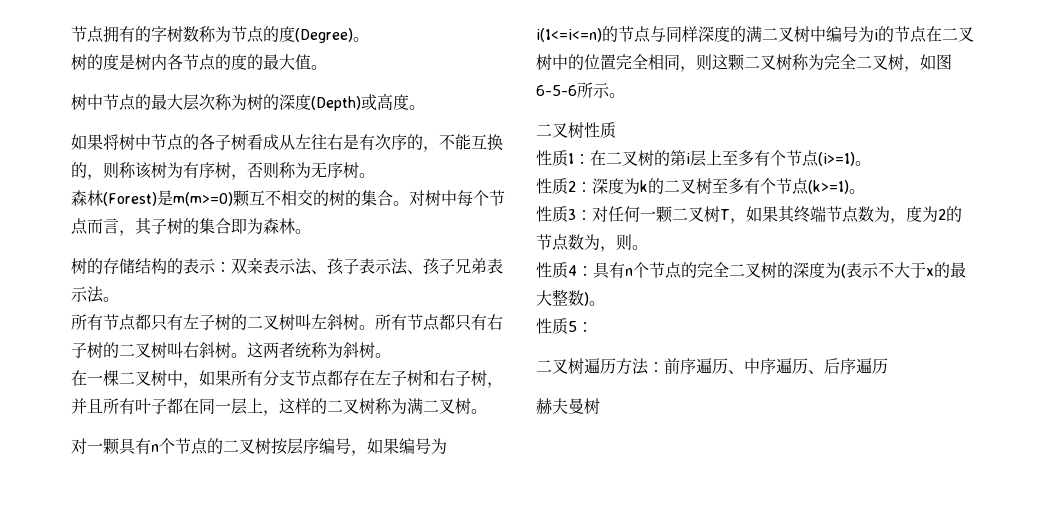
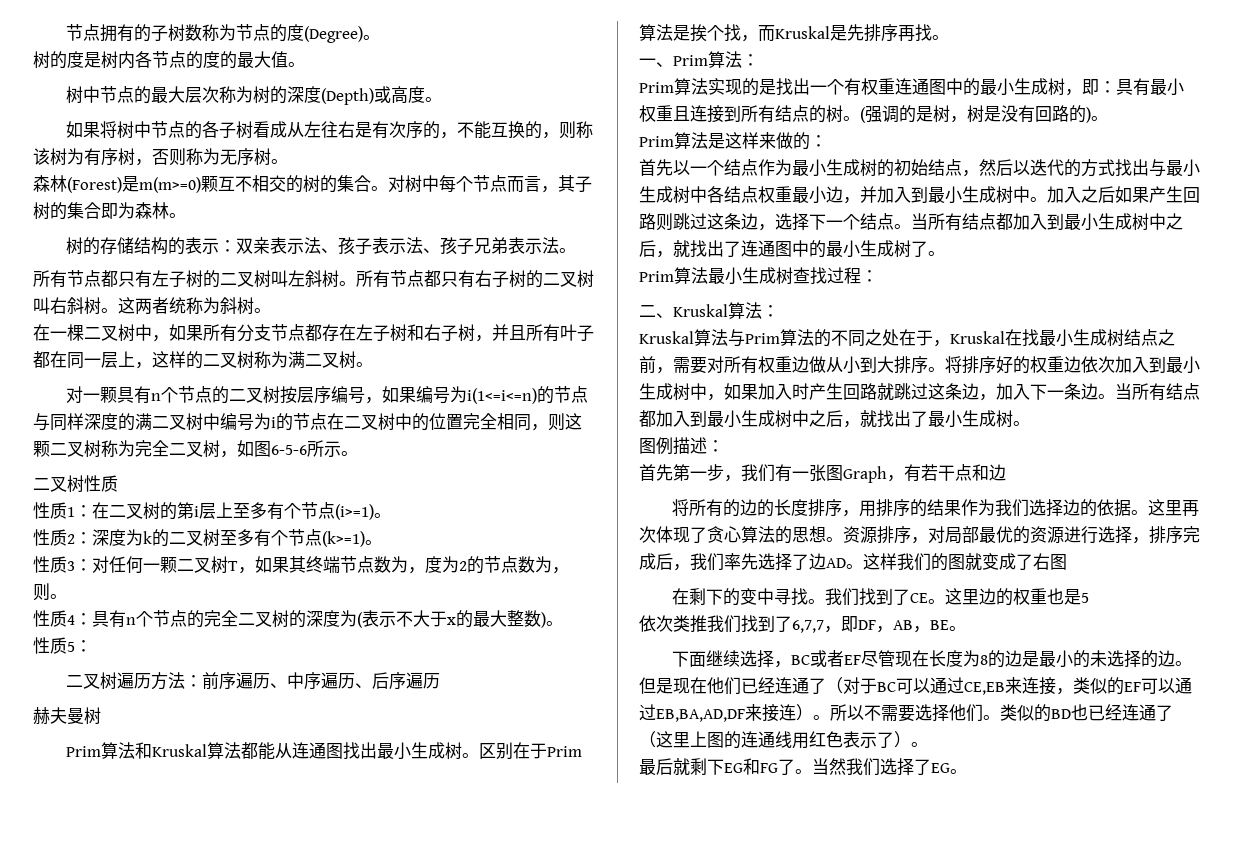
[151,26,167,42] 字 -> [151,25,169,42] 子
(600, 406) none -> [66,742,583,760] [639,24,949,42] [639,51,759,68] [639,78,1184,96] [639,105,1108,123] [639,132,827,150] [639,159,1200,177] [639,186,1200,204] [639,213,1183,231] [639,240,945,258] [639,267,878,285] [639,302,779,319] [639,329,1175,347] [639,356,1200,374] [639,383,1200,401] [639,410,1030,428] [639,437,724,455] [639,464,1006,483] [672,499,1200,517] [639,526,1200,544] [639,553,1067,571] [672,588,1090,606] [639,615,966,633] [672,650,1193,668] [639,677,1192,695] [639,704,1173,722] [639,731,928,749] [639,758,967,776] // Prim算法和Kruskal算法都能从连通图找出最小生成树。区别在于Prim算法是挨个找，而Kruskal是先排序再找。 // 一、Prim算法： // Prim算法实现的是找出一个有权重连通图中的最小生成树，即：具有最小权重且连接到所有结点的树。(强调的是树，树是没有回路的)。 // Prim算法是这样来做的： // 首先以一个结点作为最小生成树的初始结点，然后以迭代的方式找出与最小生成树中各结点权重最小边，并加入到最小生成树中。加入之后如果产生回路则跳过这条边，选择下一个结点。当所有结点都加入到最小生成树中之后，就找出了连通图中的最小生成树了。 // Prim算法最小生成树查找过程： // 二、Kruskal算法： // Kruskal算法与Prim算法的不同之处在于，Kruskal在找最小生成树结点之前，需要对所有权重边做从小到大排序。将排序好的权重边依次加入到最小生成树中，如果加入时产生回路就跳过这条边，加入下一条边。当所有结点都加入到最小生成树中之后，就找出了最小生成树。 // 图例描述： // 首先第一步，我们有一张图Graph，有若干点和边 // 将所有的边的长度排序，用排序的结果作为我们选择边的依据。这里再次体现了贪心算法的思想。资源排序，对局部最优的资源进行选择，排序完成后，我们率先选择了边AD。这样我们的图就变成了右图 // 在剩下的变中寻找。我们找到了CE。这里边的权重也是5 // 依次类推我们找到了6,7,7，即DF，AB，BE。 // 下面继续选择，BC或者EF尽管现在长度为8的边是最小的未选择的边。但是现在他们已经连通了（对于BC可以通过CE,EB来连接，类似的EF可以通过EB,BA,AD,DF来接连）。所以不需要选择他们。类似的BD也已经连通了（这里上图的连通线用红色表示了）。 // 最后就剩下EG和FG了。当然我们选择了EG。

